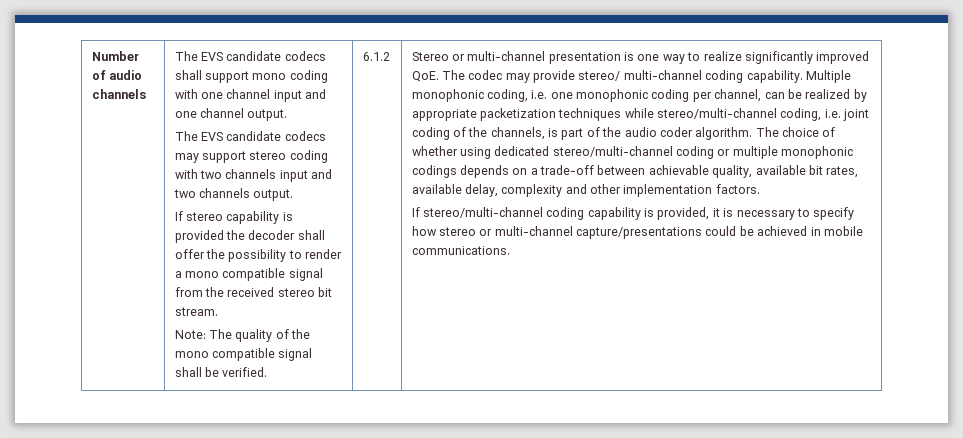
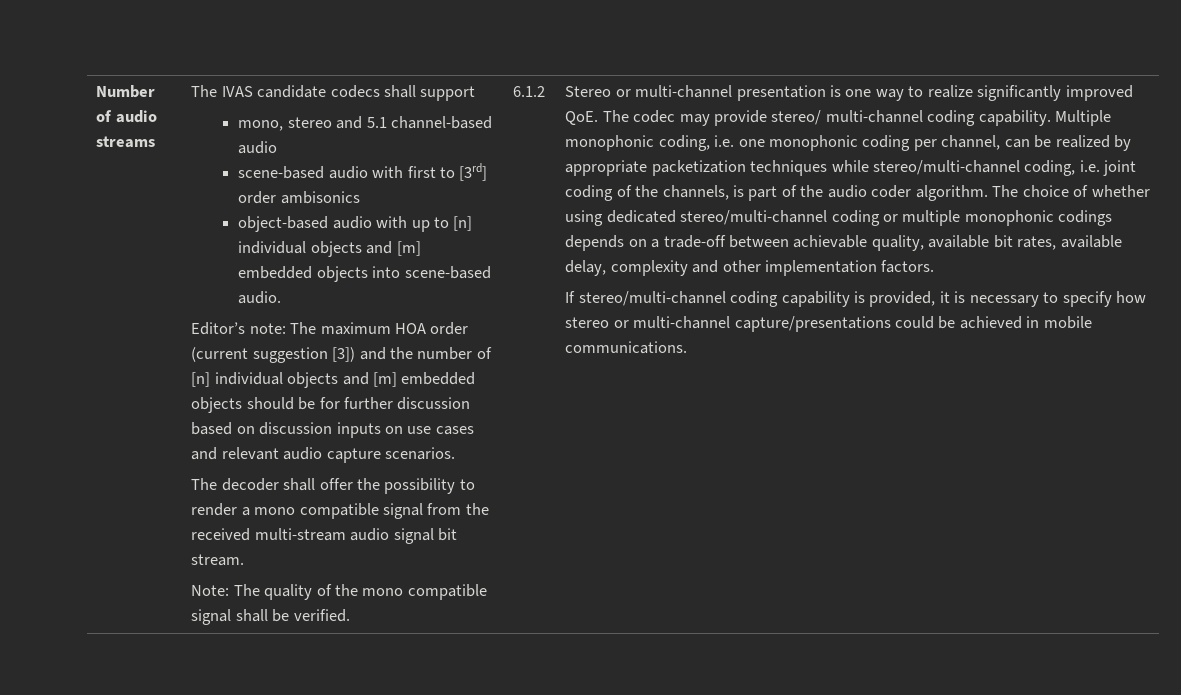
[91,89,146,99] [174,51,223,61] channels | The EVS -> [96,136,156,148] [191,85,253,97] streams | The IVAS
[252,70,328,83] [174,89,327,102] [174,108,288,121] [174,131,326,141] [174,150,328,163] [174,169,333,182] [173,188,294,201] [174,211,293,224] [174,230,245,243] mono coding with one channel input and one channel output. // The EVS candidate codecs may support stereo coding with two channels input and two channels output. // If stereo capability is provided the -> [238,116,492,131] [238,141,278,154] [238,163,488,181] [238,191,360,204] [238,216,473,232] [238,241,421,257] [238,266,491,282] [238,291,282,304] [191,322,469,335] [191,347,492,363] [191,372,476,388] [191,397,471,413] [191,422,474,438] [191,447,455,463] [191,478,218,490] // mono, stereo and 5.1 channel-based audio // scene-based audio with first to [3rd] order ambisonics // object-based audio with up to [n] individual objects and [m] embedded objects into scene-based audio. // Editor’s note: The maximum HOA order (current suggestion [3]) and the number of [n] individual objects and [m] embedded objects should be for further discussion based on discussion inputs on use cases and relevant audio capture scenarios. // The
[277,288,315,297] stereo -> [254,528,434,544] multi-stream audio signal

